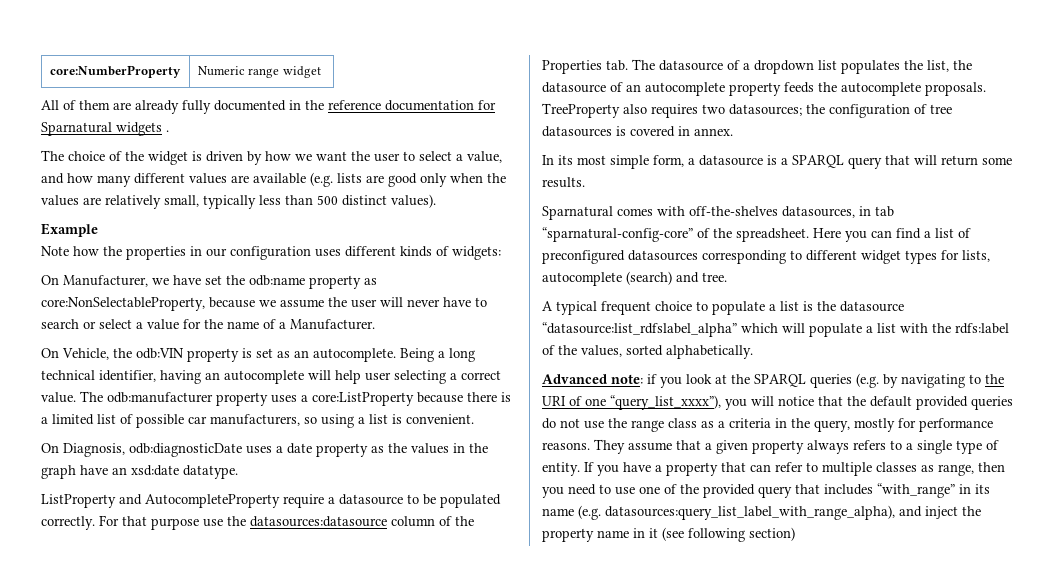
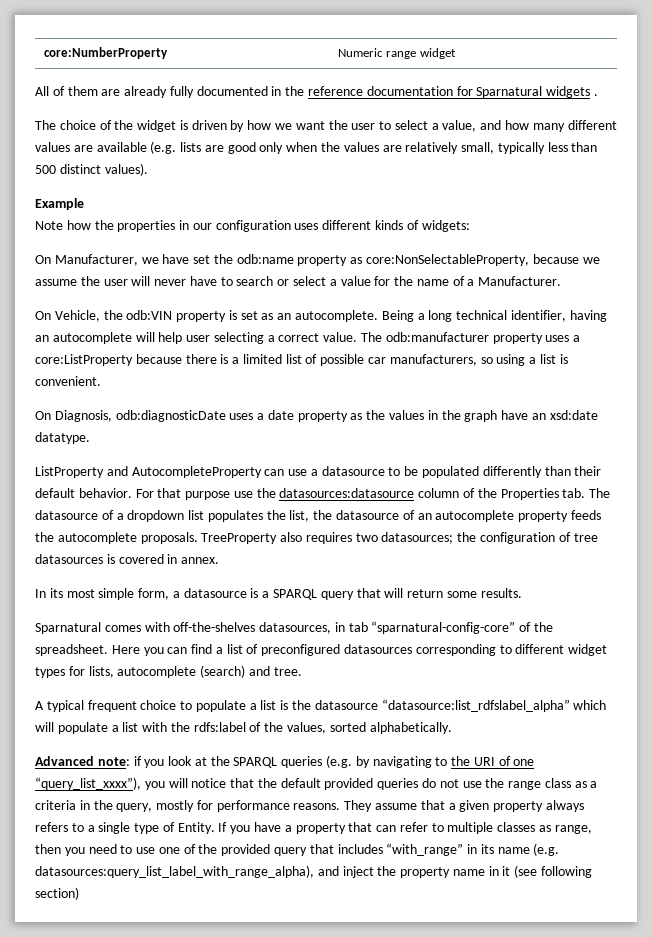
[283,494,324,508] require -> [264,469,308,476] can use
[41,516,95,530] correctly. -> [482,466,602,478] [35,488,132,498] differently than their default behavior.
[542,462,580,476] entity. -> [177,822,215,834] Entity.

